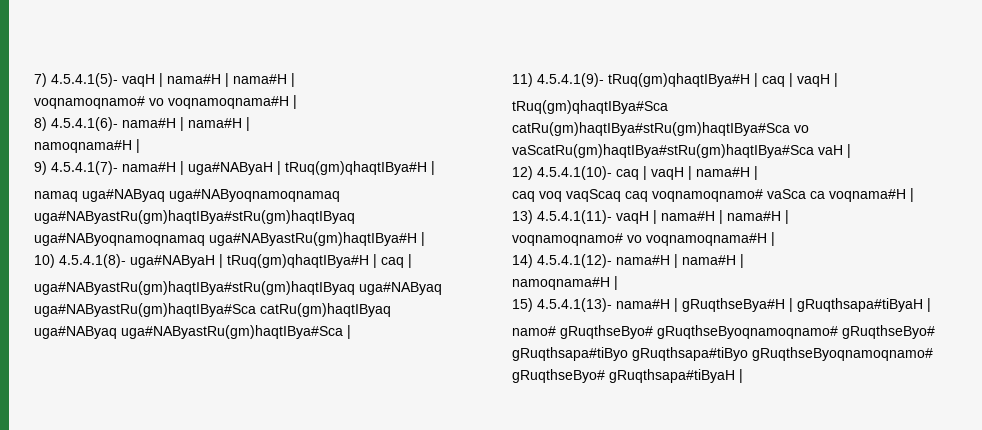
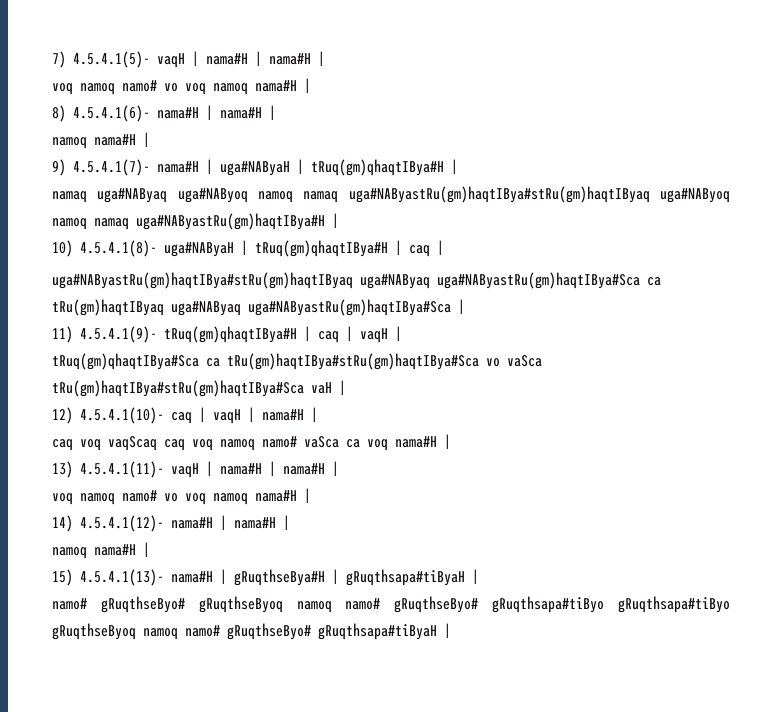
[34,96,289,109] voqnamoqnamo# vo voqnamoqnama#H -> [52,80,297,95] voq namoq namo# vo voq namoq nama#H
[34,140,132,153] namoqnama#H -> [52,134,136,149] namoq nama#H
[169,189,340,202] [34,210,355,224] [34,233,205,246] uga#NAByoqnamoqnamaq uga#NAByastRu(gm)haqtIBya#stRu(gm)haqtIByaq uga#NAByoqnamoqnamaq -> [177,186,731,203] [52,218,129,230] uga#NAByoq namoq namaq uga#NAByastRu(gm)haqtIBya#stRu(gm)haqtIByaq uga#NAByoq namoq namaq
[260,303,391,317] catRu(gm)haqtIByaq -> [647,277,661,286] [52,299,164,316] ca tRu(gm)haqtIByaq
[512,122,809,136] [512,144,814,158] catRu(gm)haqtIBya#stRu(gm)haqtIBya#Sca vo vaScatRu(gm)haqtIBya#stRu(gm)haqtIBya#Sca -> [206,353,542,370] [52,380,304,397] ca tRu(gm)haqtIBya#stRu(gm)haqtIBya#Sca vo vaSca tRu(gm)haqtIBya#stRu(gm)haqtIBya#Sca
[652,189,906,202] voqnamoqnamo# vaSca ca voqnama#H -> [192,436,437,451] voq namoq namo# vaSca ca voq nama#H
[512,233,767,246] voqnamoqnamo# vo voqnamoqnama#H -> [52,490,297,505] voq namoq namo# vo voq namoq nama#H
[512,277,610,290] namoqnama#H -> [52,544,136,559] namoq nama#H
[657,325,935,339] [512,347,933,361] gRuqthseByoqnamoqnamo# gRuqthseByo# gRuqthsapa#tiByo gRuqthsapa#tiByo gRuqthseByoqnamoqnamo# -> [198,596,730,613] [52,623,220,640] gRuqthseByoq namoq namo# gRuqthseByo# gRuqthsapa#tiByo gRuqthsapa#tiByo gRuqthseByoq namoq namo#

